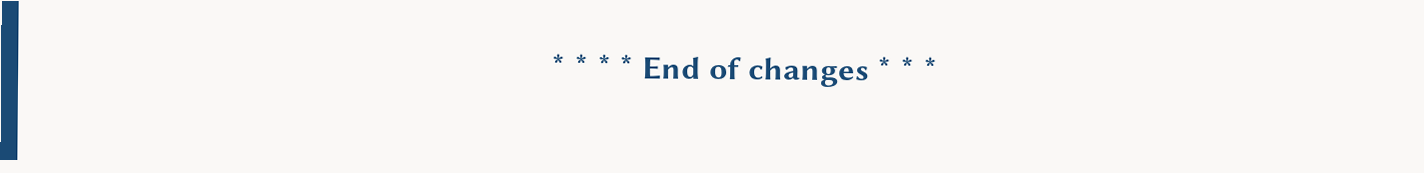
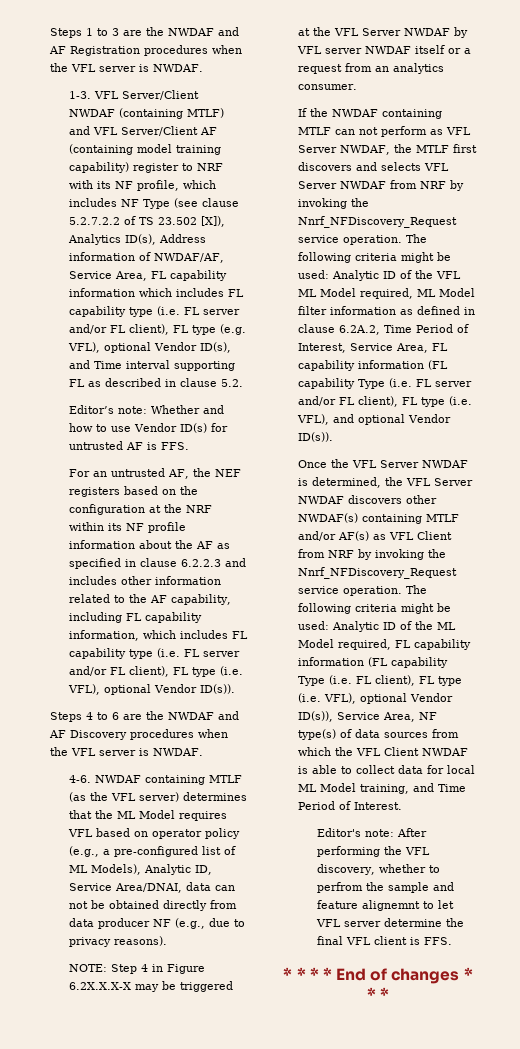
(551, 65) none -> [50,27,239,38] [49,45,242,56] [50,63,203,72] [69,90,200,100] [69,108,225,119] [69,126,218,136] [69,144,222,155] [69,162,224,173] [69,180,217,191] [69,198,240,209] [69,216,226,227] [68,234,207,245] [69,252,225,263] [69,270,228,281] [69,288,245,297] [69,306,241,317] [69,324,247,335] [68,342,232,353] [69,360,236,371] [69,378,244,387] [69,405,225,414] [69,423,229,433] [69,441,190,450] [69,468,242,479] [69,486,199,497] [69,504,213,515] [69,522,187,533] [69,540,231,549] [69,558,247,569] [69,576,222,585] [69,594,232,605] [69,612,203,623] [69,630,249,641] [69,648,241,659] [69,666,244,677] [68,684,236,695] [50,711,239,722] [49,729,228,740] [50,747,203,756] [69,775,243,785] [69,792,248,802] [69,810,228,821] [68,828,241,839] [69,846,237,857] [69,864,213,875] [69,882,236,893] [69,900,238,911] [69,918,246,929] [69,936,168,947] [69,964,206,974] [69,981,234,992] [298,27,469,38] [297,45,472,54] [298,63,445,74] [298,84,358,90] [298,108,443,119] [298,126,472,137] [298,144,478,155] [298,162,450,171] [298,180,465,191] [298,198,370,209] [298,216,458,228] [298,234,428,245] [298,252,452,263] [298,270,462,281] [298,288,476,299] [298,306,476,315] [298,324,470,335] [298,343,449,353] [298,360,449,371] [298,378,473,389] [298,396,473,407] [297,414,452,425] [298,432,334,442] [298,459,469,468] [298,477,474,488] [298,495,438,504] [298,513,460,524] [298,531,453,541] [298,549,447,560] [298,567,458,579] [298,585,428,596] [298,603,452,614] [298,621,457,632] [298,639,472,650] [298,657,449,668] [298,675,463,686] [298,693,454,704] [298,711,438,722] [298,729,460,740] [298,747,469,756] [298,765,476,774] [298,783,467,794] [298,801,403,810] [317,828,428,837] [317,846,431,857] [317,864,441,875] [317,882,455,893] [317,900,455,911] [316,918,465,927] [317,936,453,945] Steps 1 to 3 are the NWDAF and AF Registration procedures when the VFL server is NWDAF. // 1-3. VFL Server/Client NWDAF (containing MTLF) and VFL Server/Client AF (containing model training capability) register to NRF with its NF profile, which includes NF Type (see clause 5.2.7.2.2 of TS 23.502 [X]), Analytics ID(s), Address information of NWDAF/AF, Service Area, FL capability information which includes FL capability type (i.e. FL server and/or FL client), FL type (e.g. VFL), optional Vendor ID(s), and Time interval supporting FL as described in clause 5.2. // Editor’s note: Whether and how to use Vendor ID(s) for untrusted AF is FFS. // For an untrusted AF, the NEF registers based on the configuration at the NRF within its NF profile information about the AF as specified in clause 6.2.2.3 and includes other information related to the AF capability, including FL capability information, which includes FL capability type (i.e. FL server and/or FL client), FL type (i.e. VFL), optional Vendor ID(s)). // Steps 4 to 6 are the NWDAF and AF Discovery procedures when the VFL server is NWDAF. // 4-6. NWDAF containing MTLF (as the VFL server) determines that the ML Model requires VFL based on operator policy (e.g., a pre-configured list of ML Models), Analytic ID, Service Area/DNAI, data can not be obtained directly from data producer NF (e.g., due to privacy reasons). // NOTE: Step 4 in Figure 6.2X.X.X-X may be triggered at the VFL Server NWDAF by VFL server NWDAF itself or a request from an analytics consumer. // If the NWDAF containing MTLF can not perform as VFL Server NWDAF, the MTLF first discovers and selects VFL Server NWDAF from NRF by invoking the Nnrf_NFDiscovery_Request service operation. The following criteria might be used: Analytic ID of the VFL ML Model required, ML Model filter information as defined in clause 6.2A.2, Time Period of Interest, Service Area, FL capability information (FL capability Type (i.e. FL server and/or FL client), FL type (i.e. VFL), and optional Vendor ID(s)). // Once the VFL Server NWDAF is determined, the VFL Server NWDAF discovers other NWDAF(s) containing MTLF and/or AF(s) as VFL Client from NRF by invoking the Nnrf_NFDiscovery_Request service operation. The following criteria might be used: Analytic ID of the ML Model required, FL capability information (FL capability Type (i.e. FL client), FL type (i.e. VFL), optional Vendor ID(s)), Service Area, NF type(s) of data sources from which the VFL Client NWDAF is able to collect data for local ML Model training, and Time Period of Interest. // Editor's note: After performing the VFL discovery, whether to perfrom the sample and feature alignemnt to let VFL server determine the final VFL client is FFS. //

